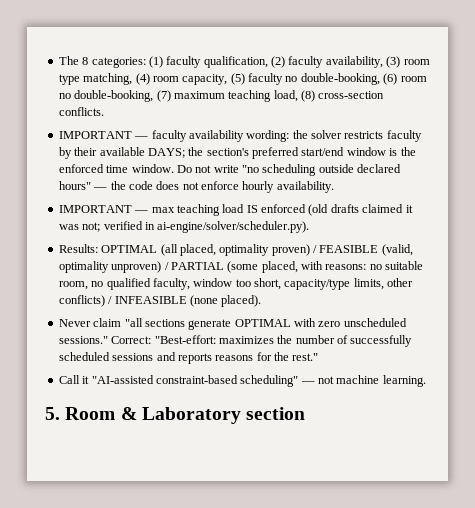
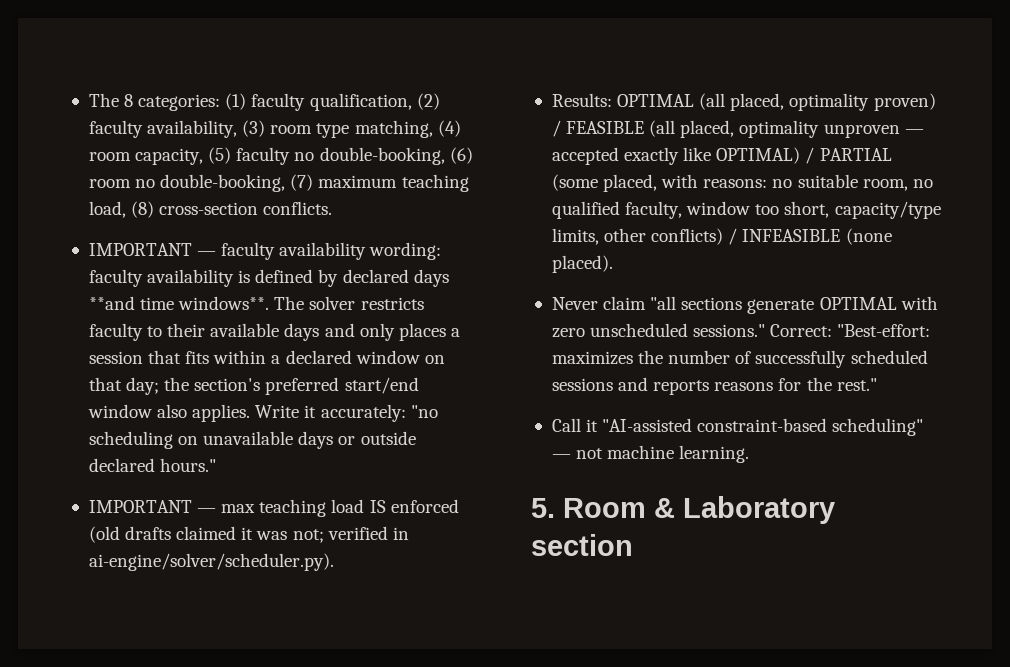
[292,130,308,139] the -> [88,269,449,287] [88,296,305,310] faculty availability is defined by declared days **and time windows**. The
[58,147,72,159] by -> [147,326,163,337] to
[147,148,185,158] DAYS; -> [284,323,460,341] [88,350,445,364] [88,377,160,395] days and only places a session that fits within a declared window on that day;
[389,147,416,156] [58,164,402,176] [58,181,334,193] is the enforced time window. Do not write "no scheduling outside declared hours" — the code does not enforce hourly availability. -> [157,404,438,422] [88,431,416,449] [88,458,217,472] also applies. Write it accurately: "no scheduling on unavailable days or outside declared hours."
[381,244,413,256] [58,261,162,273] (valid, optimality unproven) -> [649,120,924,138] [551,147,801,165] (all placed, optimality unproven — accepted exactly like OPTIMAL)

